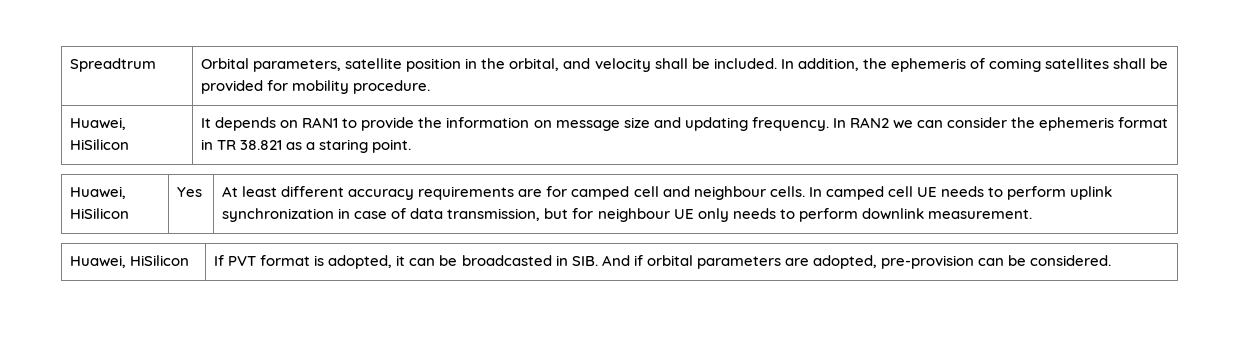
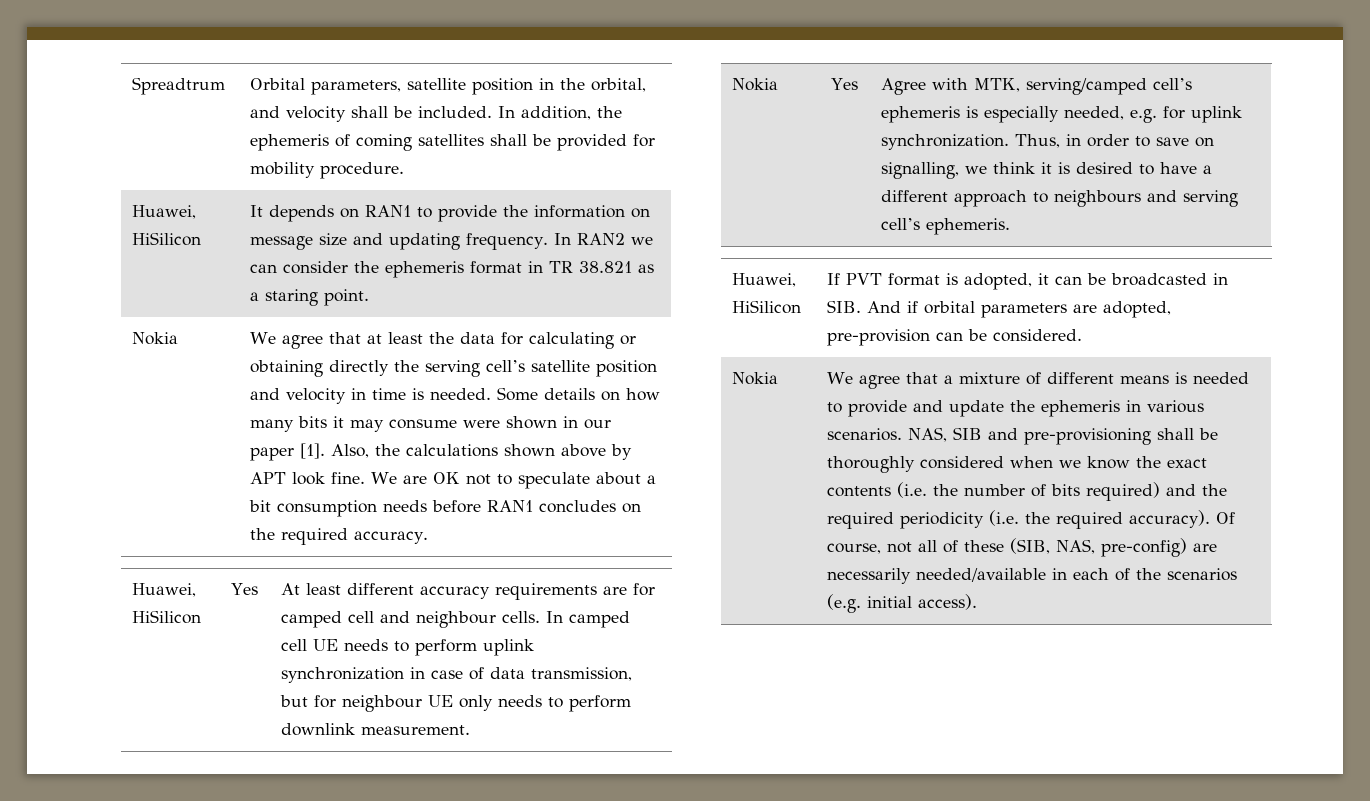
(412, 146) none -> [132,332,179,345] [250,332,637,349] [250,360,658,377] [250,387,661,404] [250,416,612,432] [250,443,633,461] [250,472,657,489] [249,500,642,517] [250,528,429,545] // Nokia | We agree that at least the data for calculating or obtaining directly the serving cell’s satellite position and velocity in time is needed. Some details on how many bits it may consume were shown in our paper [1]. Also, the calculations shown above by APT look fine. We are OK not to speculate about a bit consumption needs before RAN1 concludes on the required accuracy.
(1032, 214) none -> [732,78,779,91] [831,78,859,90] [881,78,1193,95] [881,106,1243,123] [881,134,1215,150] [881,162,1213,179] [881,190,1239,207] [881,218,1011,235] // Nokia | Yes | Agree with MTK, serving/camped cell’s ephemeris is especially needed, e.g. for uplink synchronization. Thus, in order to save on signalling, we think it is desired to have a different approach to neighbours and serving cell’s ephemeris.
(1112, 260) none -> [732,372,779,385] [827,372,1250,389] [827,400,1205,417] [827,427,1219,445] [827,456,1208,473] [827,482,1228,501] [827,510,1236,529] [827,538,1218,557] [827,568,1238,584] [827,594,978,613] // Nokia | We agree that a mixture of different means is needed to provide and update the ephemeris in various scenarios. NAS, SIB and pre-provisioning shall be thoroughly considered when we know the exact contents (i.e. the number of bits required) and the required periodicity (i.e. the required accuracy). Of course, not all of these (SIB, NAS, pre-config) are necessarily needed/available in each of the scenarios (e.g. initial access).

